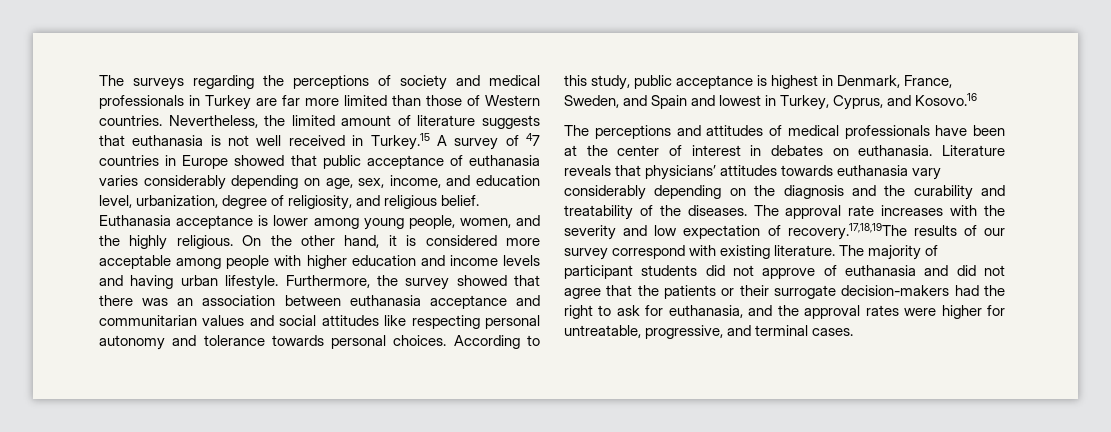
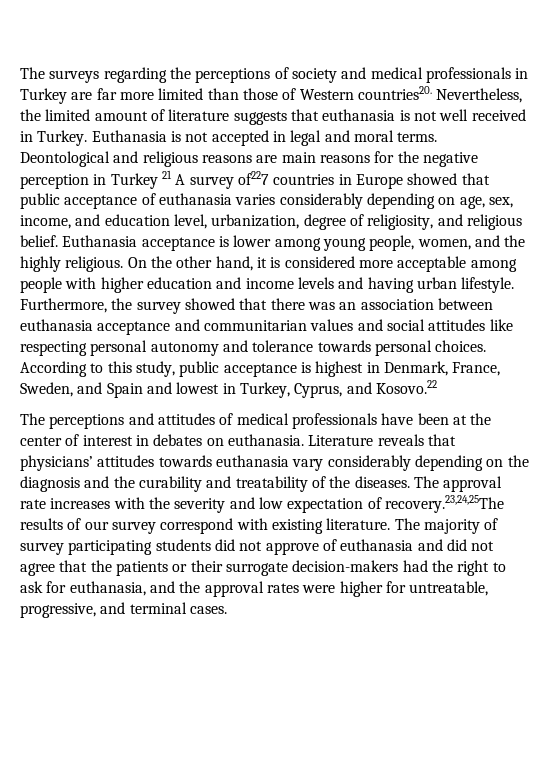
[99,115,162,126] countries. -> [357,86,432,100] countries20.
[370,133,541,150] Turkey.15 A survey of 47 -> [37,130,438,146] [20,151,478,167] [20,170,269,189] Turkey. Euthanasia is not accepted in legal and moral terms. Deontological and religious reasons are main reasons for the negative perception in Turkey 21 A survey of227
[915,93,978,106] Kosovo.16 -> [375,380,437,394] Kosovo.22
[787,223,907,240] recovery.17,18,19The -> [384,495,504,513] recovery.23,24,25The
[564,265,633,279] participant -> [20,540,153,555] survey participating

